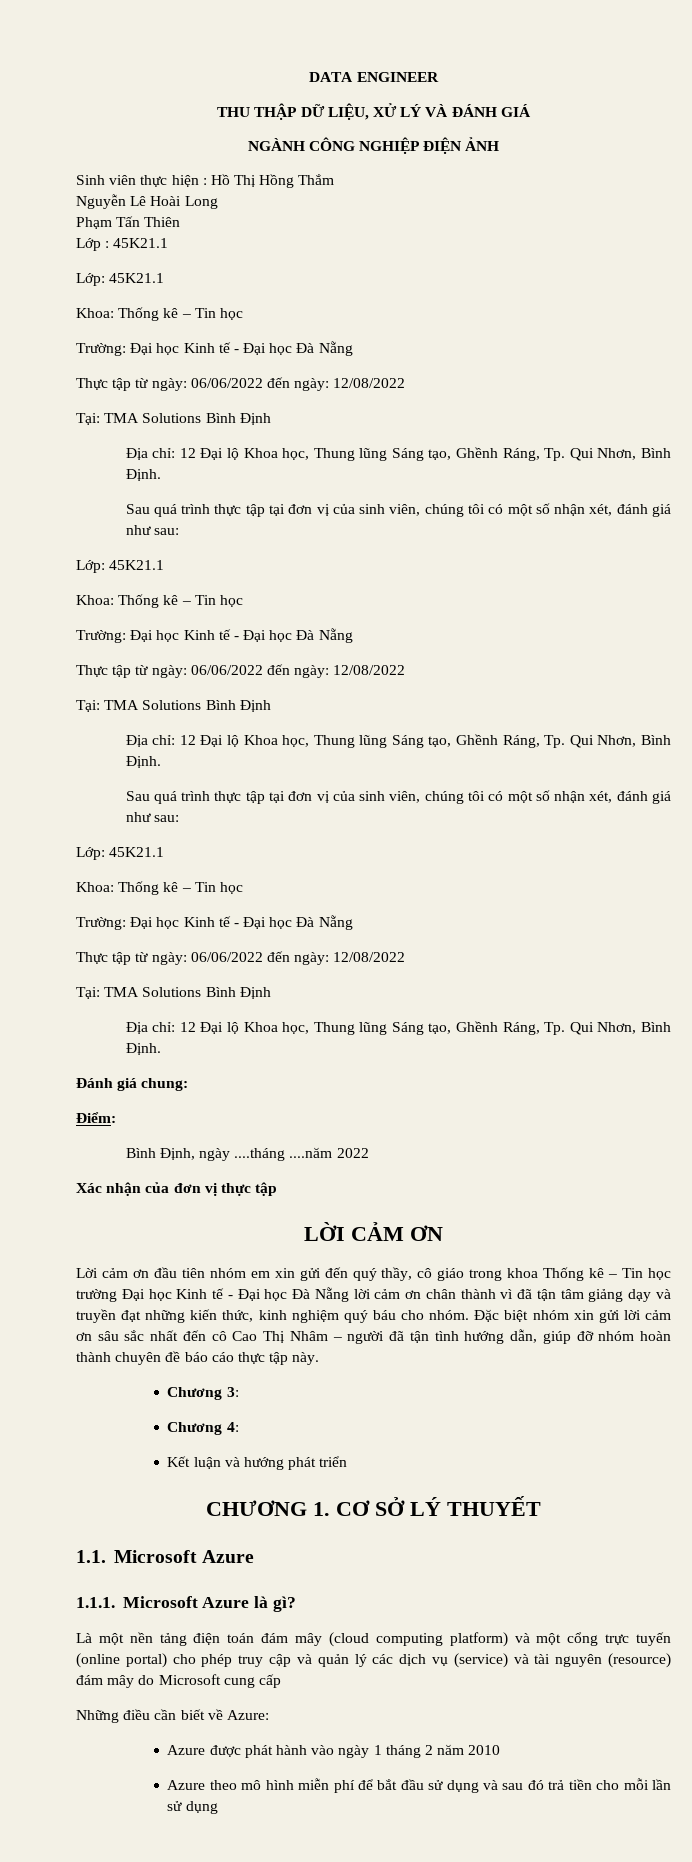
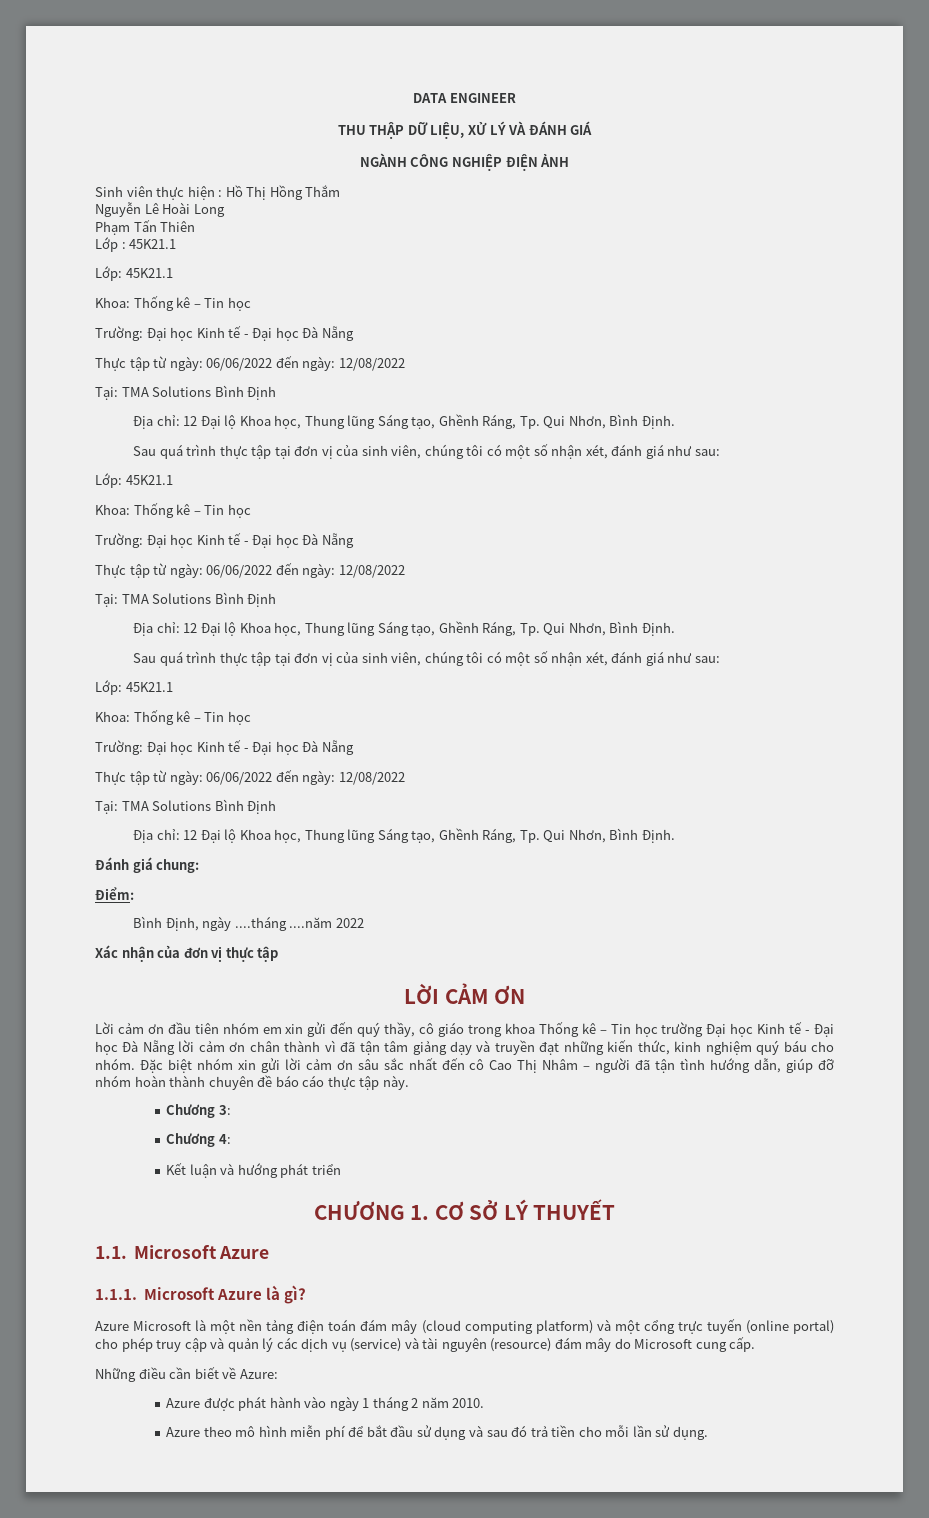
[76,1633,92,1643] Là -> [95,1319,207,1331] Azure Microsoft là
[258,1674,281,1688] cấp -> [729,1336,756,1352] cấp.
[468,1745,501,1755] 2010 -> [452,1398,485,1408] 2010.
[185,1801,218,1814] dụng -> [672,1426,708,1440] dụng.

